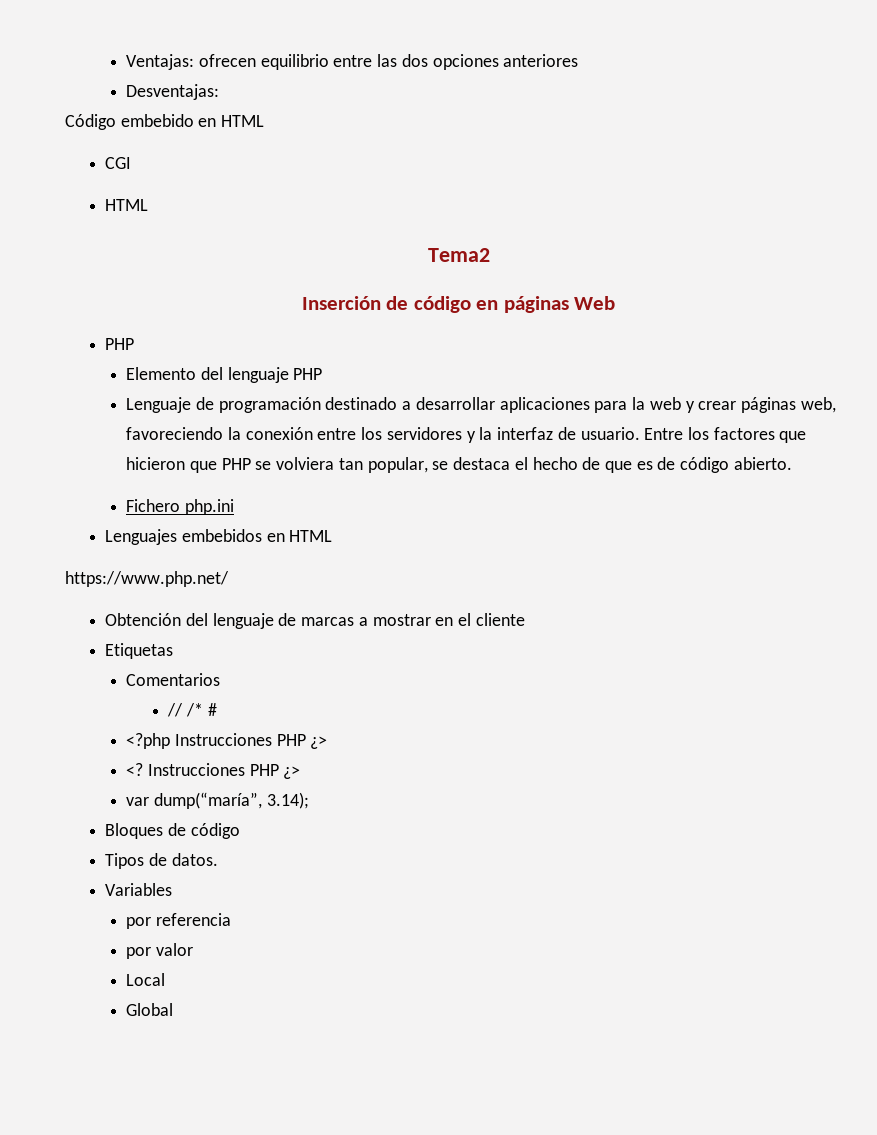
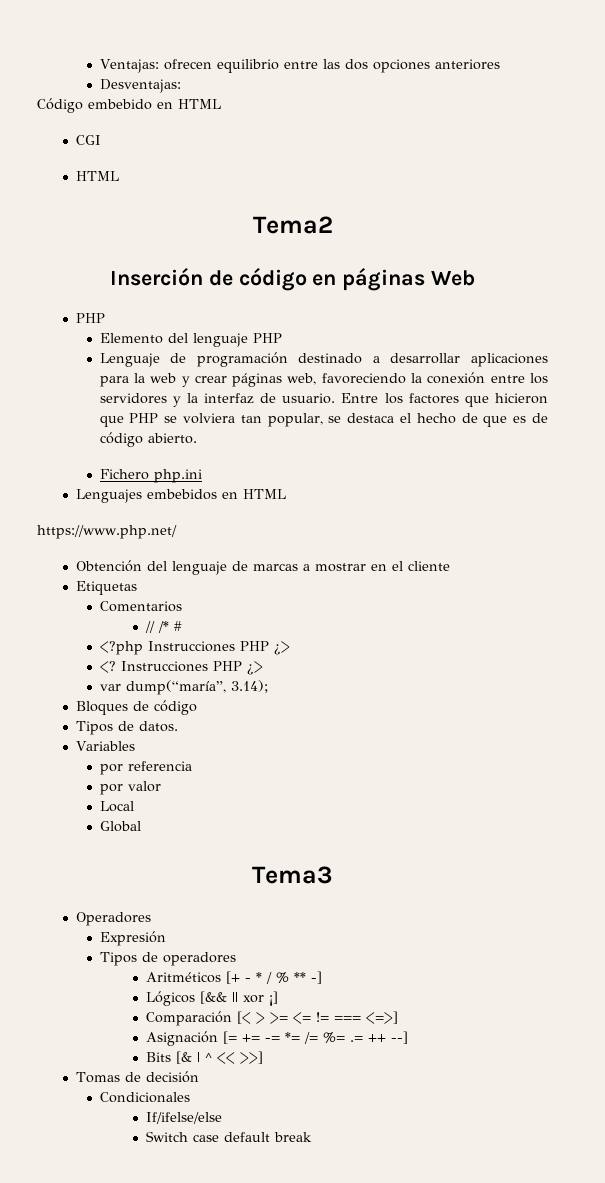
(174, 1009) none -> [252,866,333,884] [76,912,152,926] [99,931,166,946] [99,952,236,966] [146,971,323,984] [146,991,279,1006] [146,1011,399,1026] [146,1031,409,1046] [146,1051,264,1064] [76,1071,200,1083] [99,1092,190,1103] [146,1112,223,1124] [146,1131,313,1142] // Tema3 // Operadores // Expresión // Tipos de operadores // Aritméticos [+ - * / % ** -] // Lógicos [&& || xor ¡] // Comparación [< > >= <= != === <=>] // Asignación [= += -= *= /= %= .= ++ --] // Bits [& | ^ << >>] // Tomas de decisión // Condicionales // If/ifelse/else // Switch case default break

